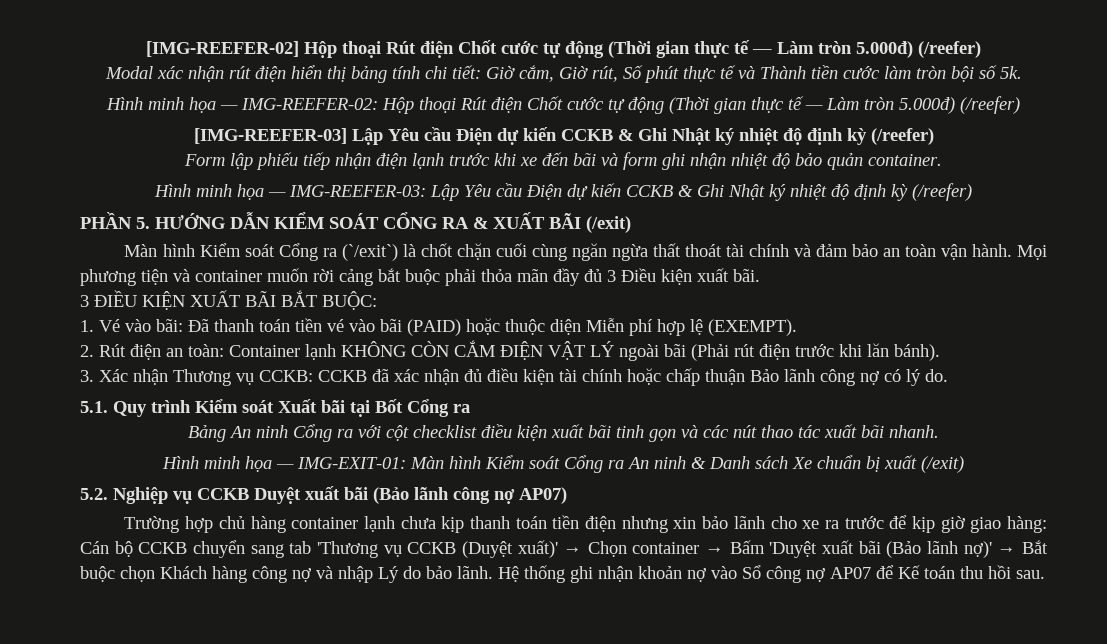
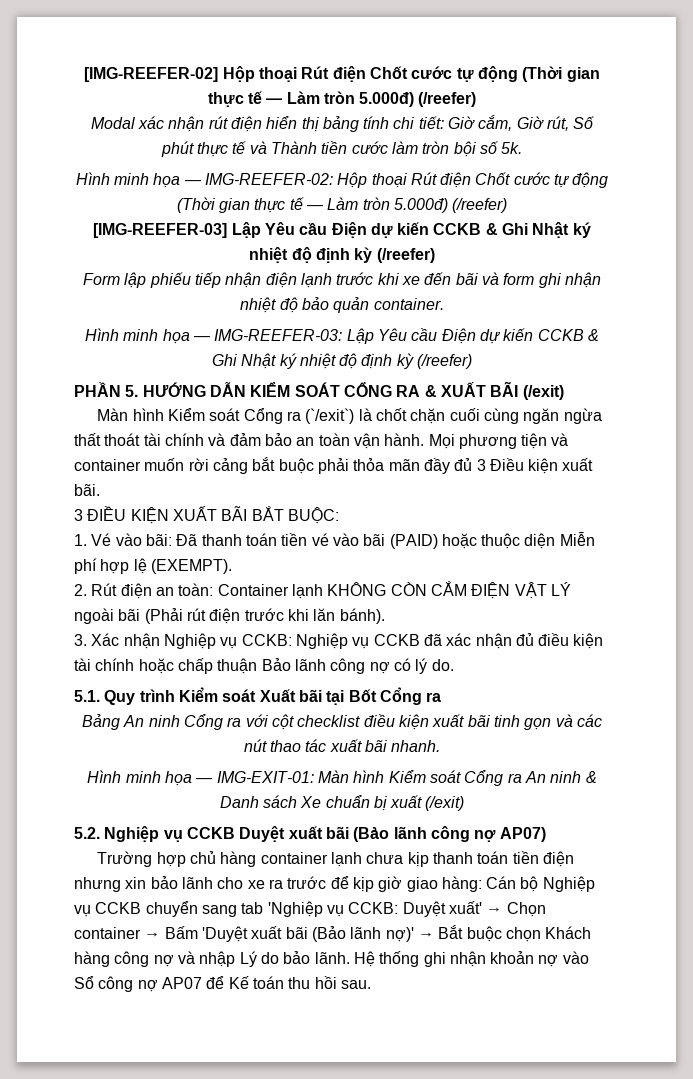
[173,369,313,386] Thương vụ CCKB: -> [163,633,370,649] Nghiệp vụ CCKB: Nghiệp vụ
(133, 549) none -> [542,876,595,892] [74,905,91,917] Nghiệp vụ
[316,540,558,558] 'Thương vụ CCKB (Duyệt xuất)' -> [267,901,482,917] 'Nghiệp vụ CCKB: Duyệt xuất'

